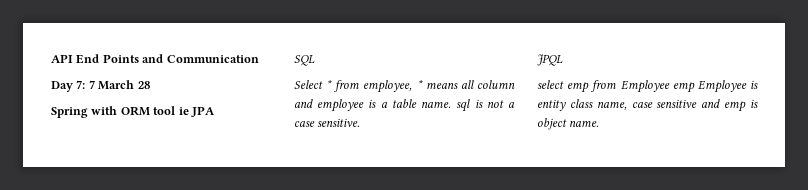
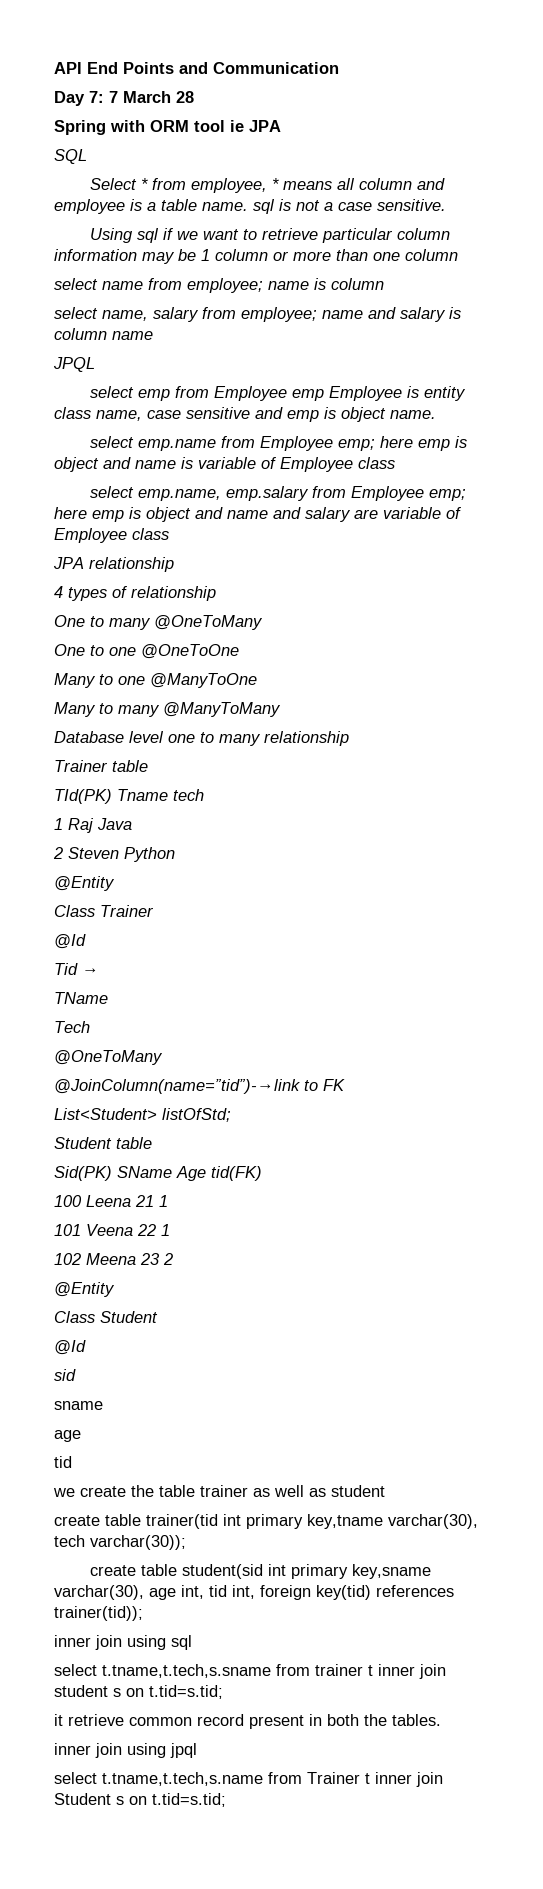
(361, 122) none -> [90,228,451,243] [54,249,458,264] [54,278,384,293] [54,307,461,322] [54,328,153,340] // Using sql if we want to retrieve particular column information may be 1 column or more than one column // select name from employee; name is column // select name, salary from employee; name and salary is column name
(600, 123) none -> [90,436,468,451] [54,457,395,472] [90,486,467,501] [54,507,462,522] [54,528,169,543] [53,557,174,572] [54,586,216,601] [54,615,263,630] [54,644,239,659] [54,673,257,688] [54,702,281,717] [54,731,349,746] [54,760,148,772] [54,789,204,804] [54,818,132,833] [53,847,175,862] [54,876,115,891] [54,905,154,917] [54,934,86,949] [54,963,99,975] [54,992,108,1004] [54,1021,90,1033] [54,1050,163,1065] [54,1079,345,1094] [54,1108,231,1122] [54,1137,152,1149] [54,1166,262,1181] [54,1195,168,1207] [54,1224,170,1236] [54,1253,173,1265] [54,1282,115,1297] [54,1311,158,1323] [54,1340,86,1355] [54,1369,76,1381] [54,1401,103,1410] [54,1430,81,1442] [54,1456,72,1468] [53,1485,385,1497] [54,1514,478,1529] [54,1535,186,1550] [90,1564,432,1579] [54,1585,454,1600] [54,1606,143,1621] [54,1635,192,1650] [54,1664,446,1679] [54,1685,223,1699] [54,1714,441,1729] [54,1743,197,1758] [54,1772,443,1787] [54,1793,226,1807] // select emp.name from Employee emp; here emp is object and name is variable of Employee class // select emp.name, emp.salary from Employee emp; here emp is object and name and salary are variable of Employee class // JPA relationship // 4 types of relationship // One to many @OneToMany // One to one @OneToOne // Many to one @ManyToOne // Many to many @ManyToMany // Database level one to many relationship // Trainer table // TId(PK) Tname tech // 1 Raj Java // 2 Steven Python // @Entity // Class Trainer // @Id // Tid → // TName // Tech // @OneToMany // @JoinColumn(name=”tid”)-→link to FK // List<Student> listOfStd; // Student table // Sid(PK) SName Age tid(FK) // 100 Leena 21 1 // 101 Veena 22 1 // 102 Meena 23 2 // @Entity // Class Student // @Id // sid // sname // age // tid // we create the table trainer as well as student // create table trainer(tid int primary key,tname varchar(30), tech varchar(30)); // create table student(sid int primary key,sname varchar(30), age int, tid int, foreign key(tid) references trainer(tid)); // inner join using sql // select t.tname,t.tech,s.sname from trainer t inner join student s on t.tid=s.tid; // it retrieve common record present in both the tables. // inner join using jpql // select t.tname,t.tech,s.name from Trainer t inner join Student s on t.tid=s.tid;

